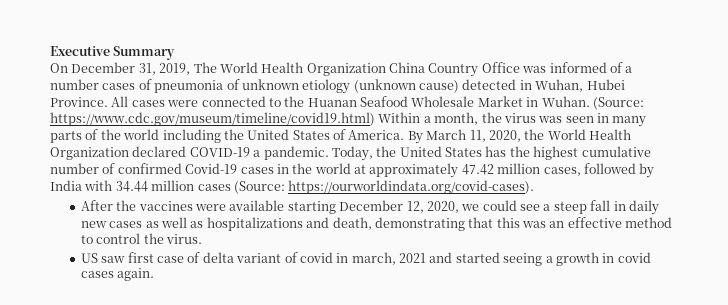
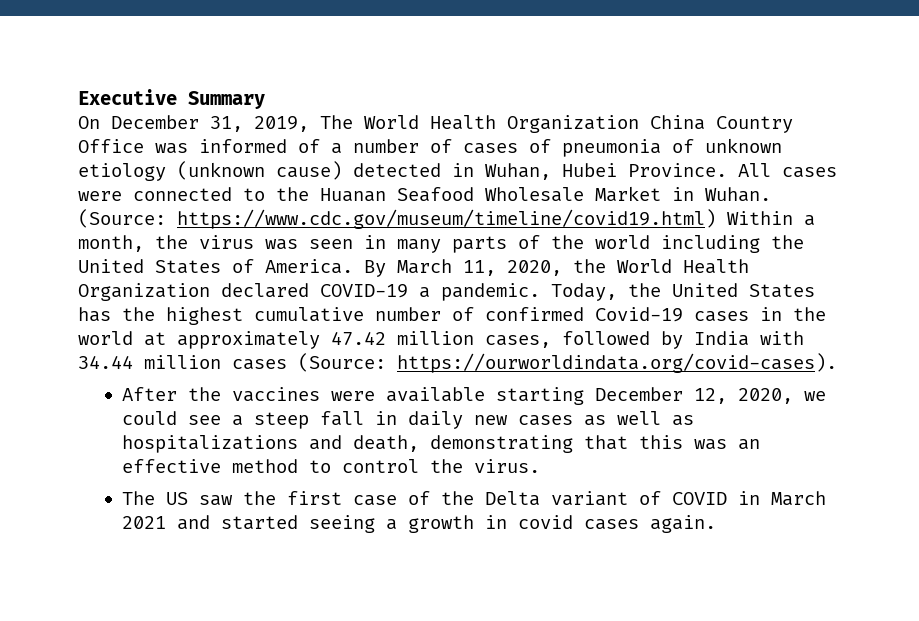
(99, 84) none -> [430,139,452,153] of
(203, 239) none -> [121,491,155,505] The
(126, 259) none -> [242,491,276,505] the
[202,252,396,265] delta variant of covid in march, -> [440,491,826,506] the Delta variant of COVID in March

